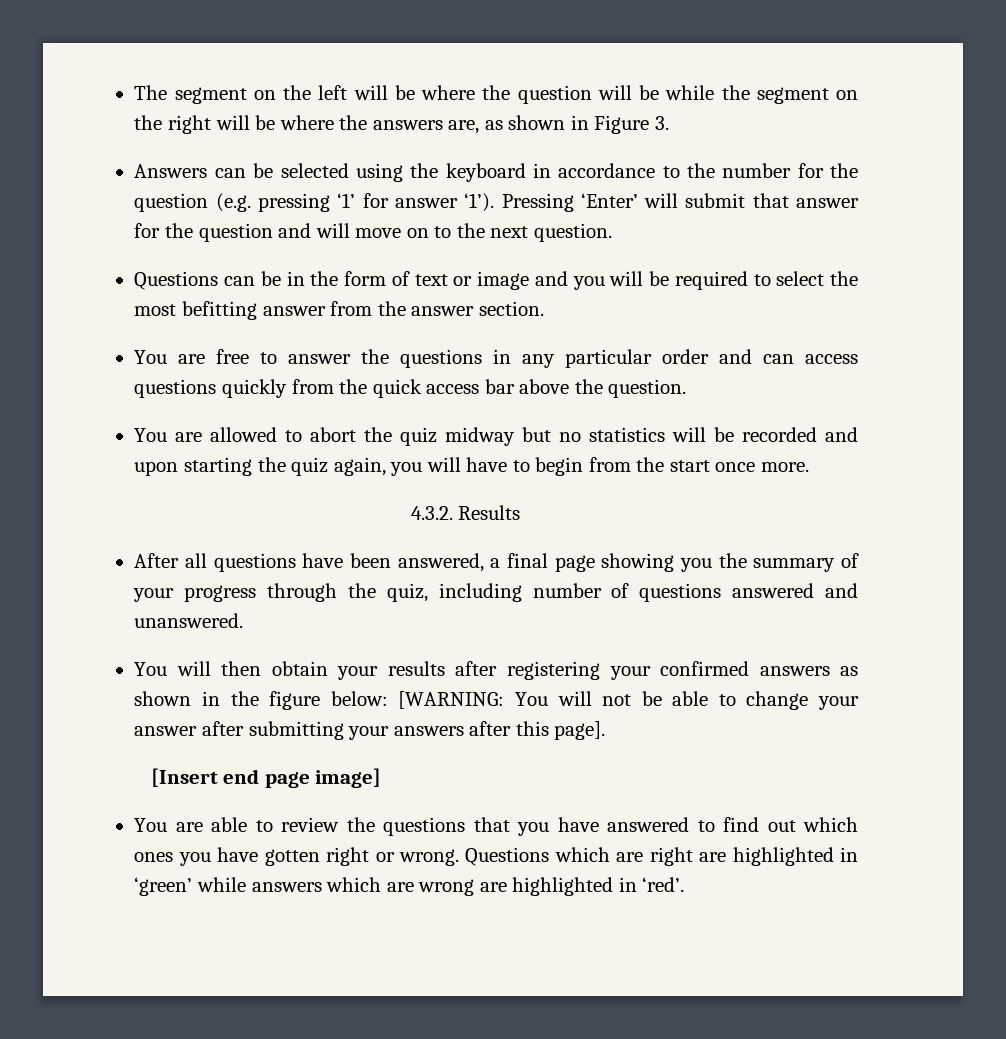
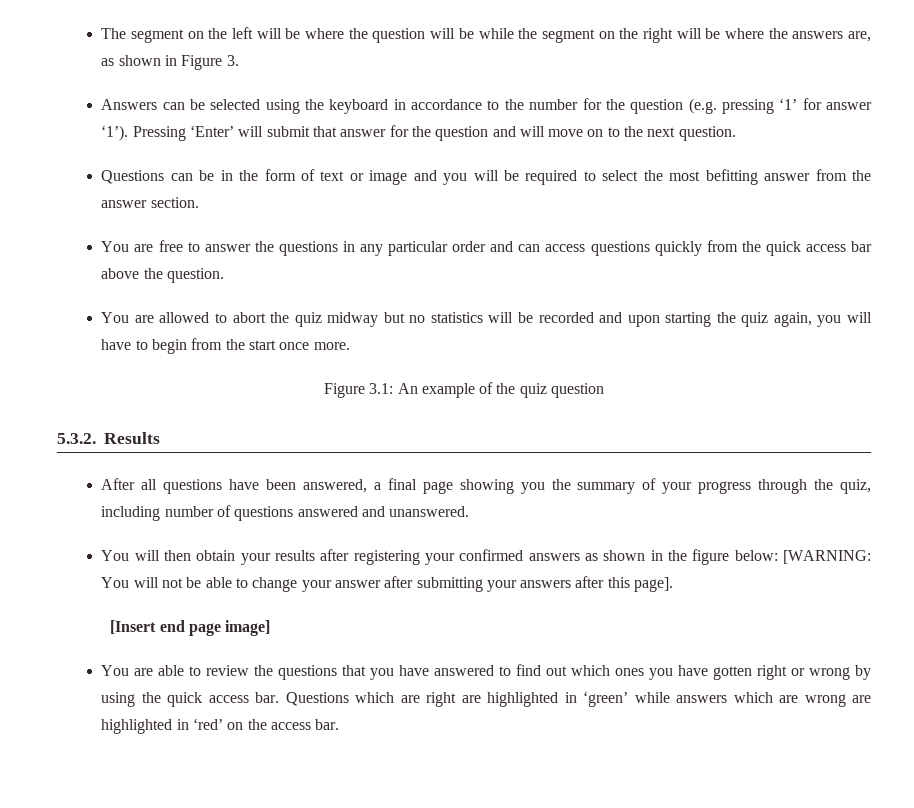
[410,506,453,520] 4.3.2. -> [323,382,605,398] [57,433,96,444] Figure 3.1: An example of the quiz question // 5.3.2.
[399,849,460,866] wrong. -> [809,665,871,680] [101,692,280,707] wrong by using the quick access bar.
[642,877,685,892] ‘red’. -> [192,718,340,730] ‘red’ on the access bar.

